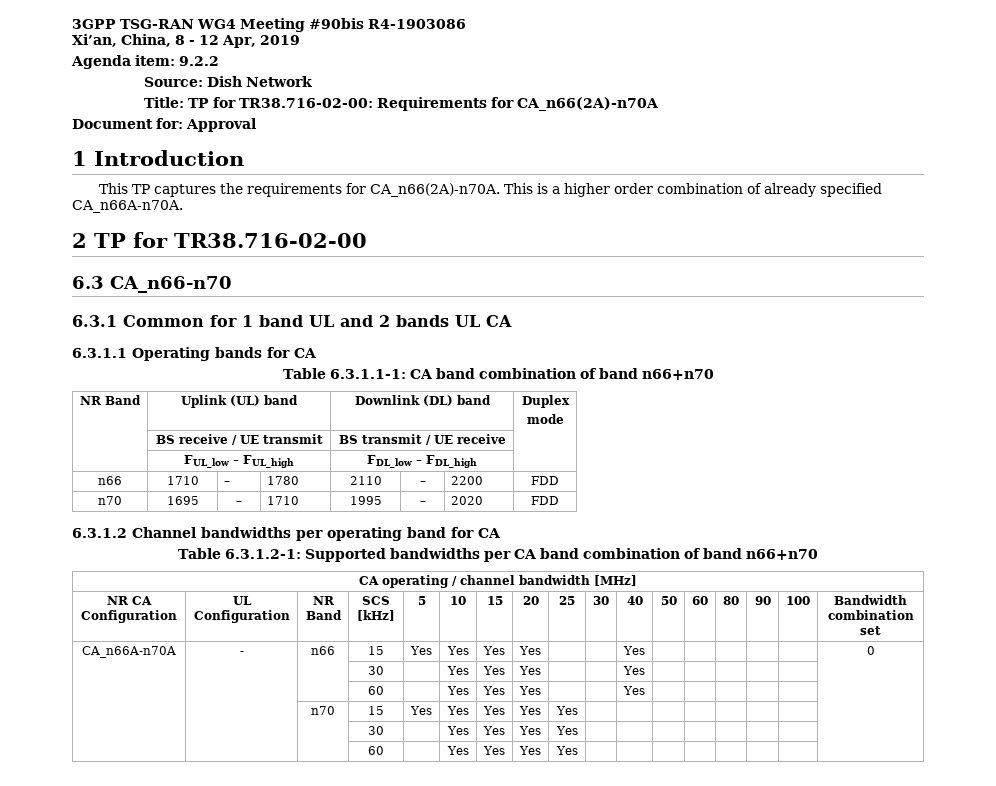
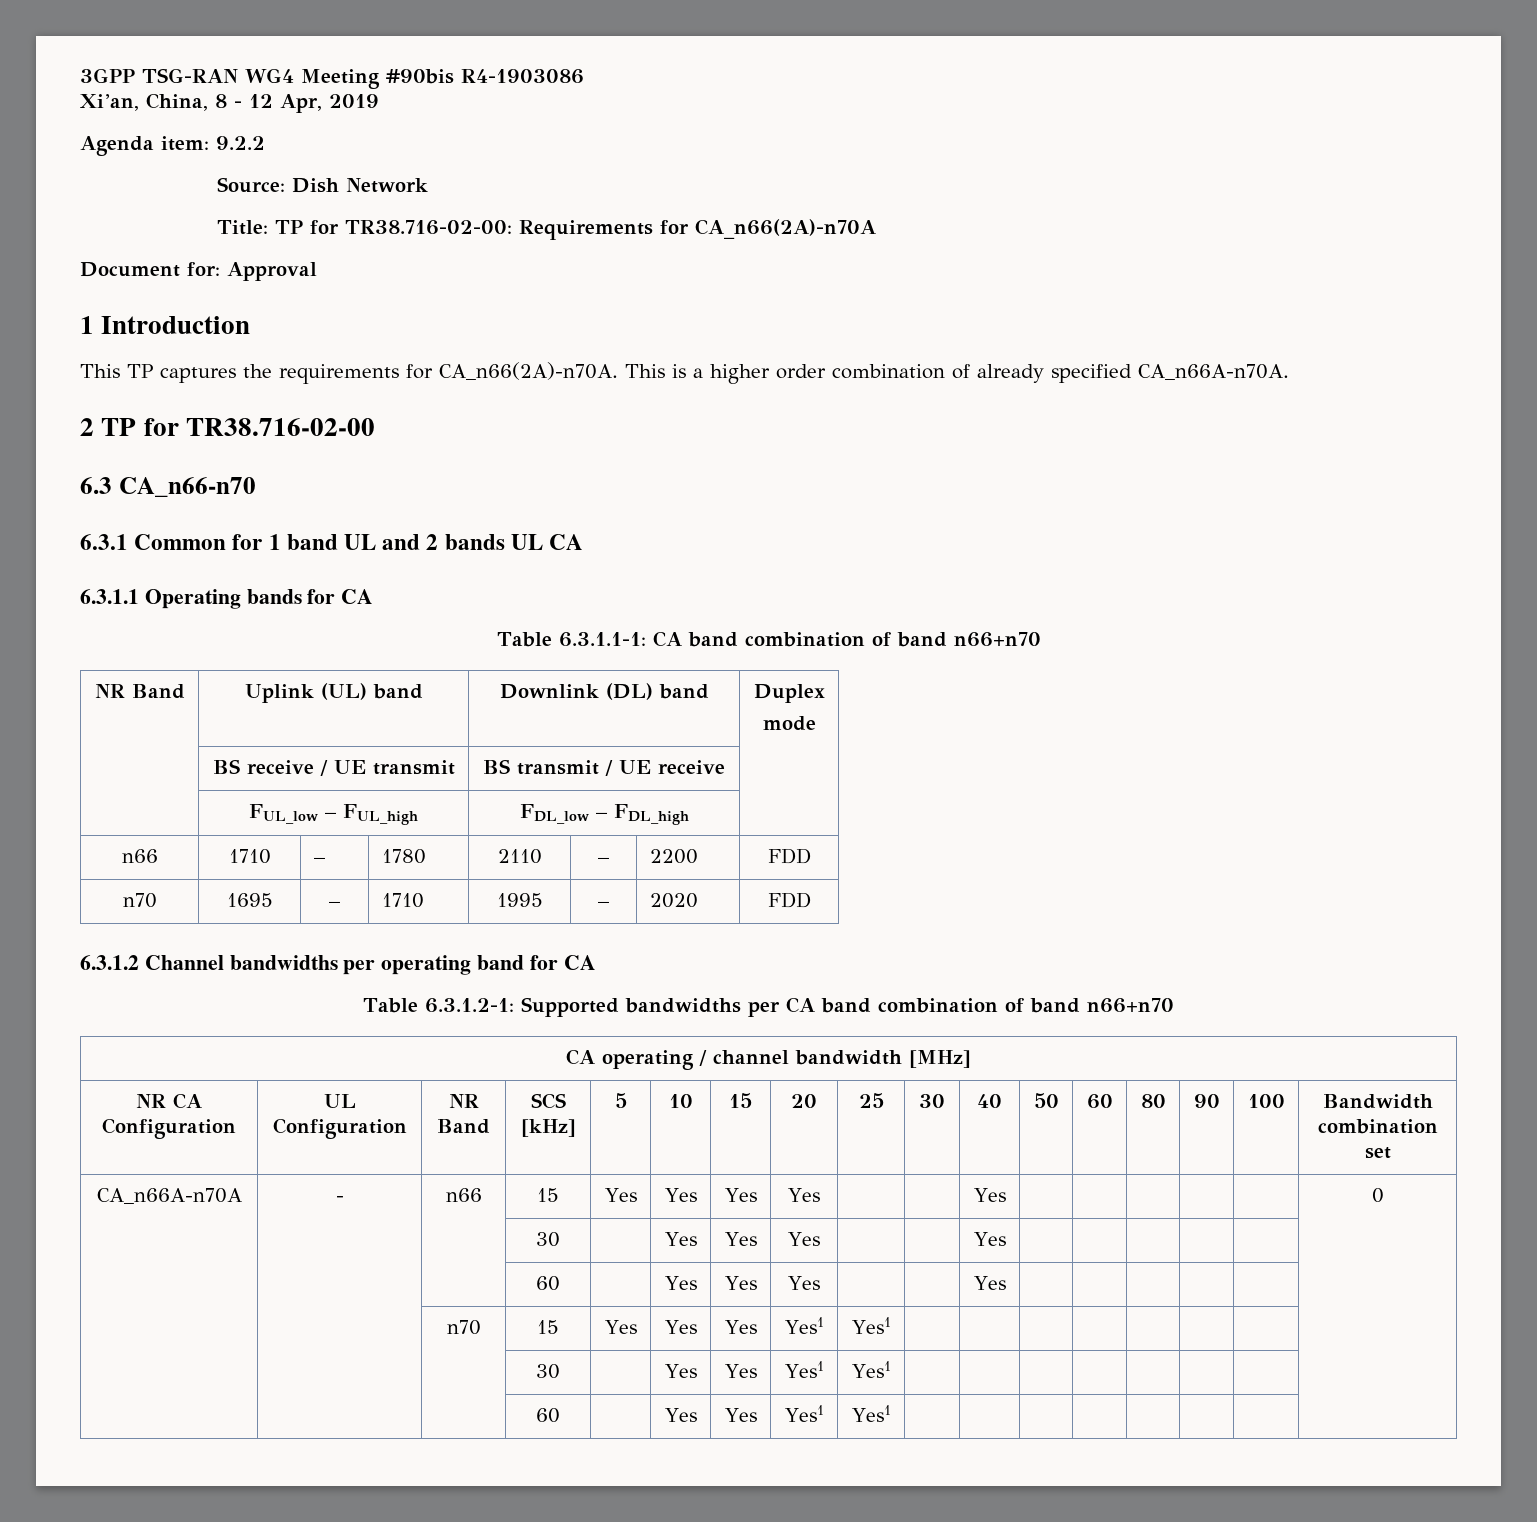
[519,706,541,715] [555,706,578,715] [368,726,384,735] [446,726,469,735] [483,726,505,735] [519,726,541,735] [555,726,578,735] [368,746,384,755] [446,746,469,755] [483,746,505,755] [519,746,541,755] [555,746,578,755] Yes | Yes | | | | | | | | // | | | 30 | | Yes | Yes | Yes | Yes | | | | | | | | // | | | 60 | | Yes | Yes | Yes | Yes -> [784,1317,824,1334] [851,1317,891,1334] [536,1364,560,1379] [664,1364,697,1378] [724,1364,757,1378] [784,1361,824,1378] [851,1361,891,1378] [536,1408,560,1423] [664,1408,697,1422] [724,1408,757,1422] [784,1405,824,1422] [851,1405,891,1422] Yes1 | Yes1 | | | | | | | | // | | | 30 | | Yes | Yes | Yes1 | Yes1 | | | | | | | | // | | | 60 | | Yes | Yes | Yes1 | Yes1

